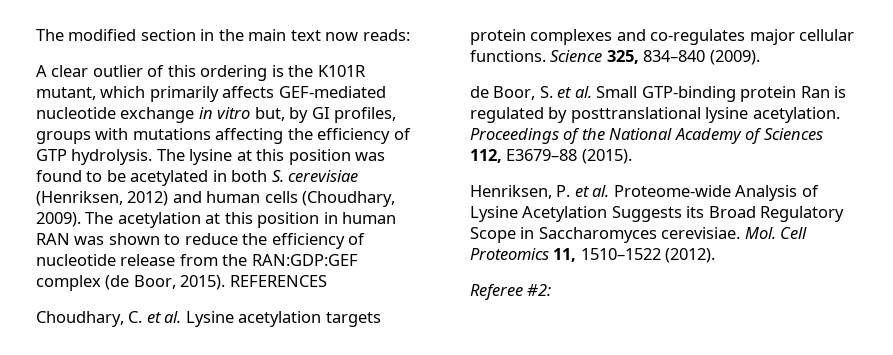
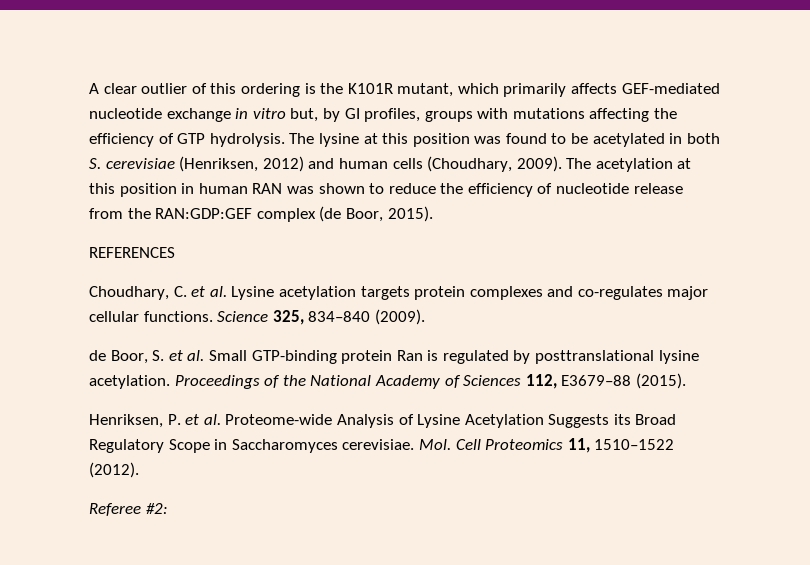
[36,29,410,41] The modified section in the main text now reads: // -> (89, 88) none
(226, 282) none -> (433, 214) //

